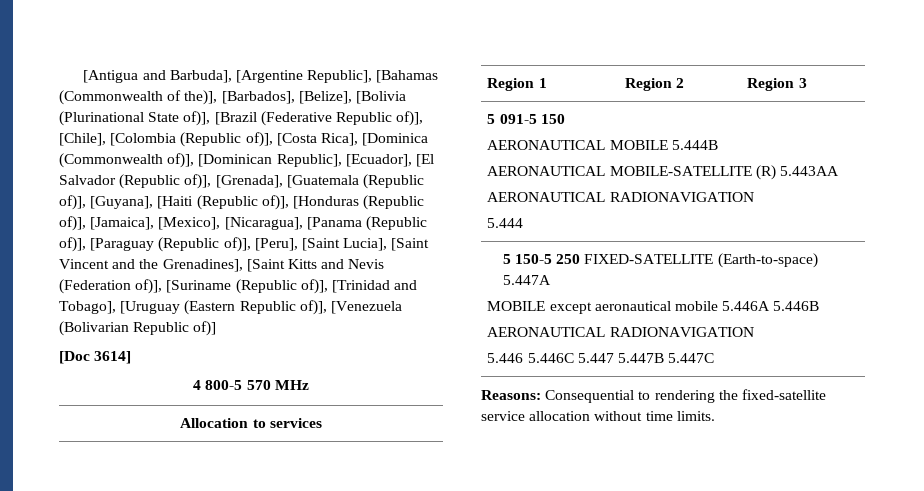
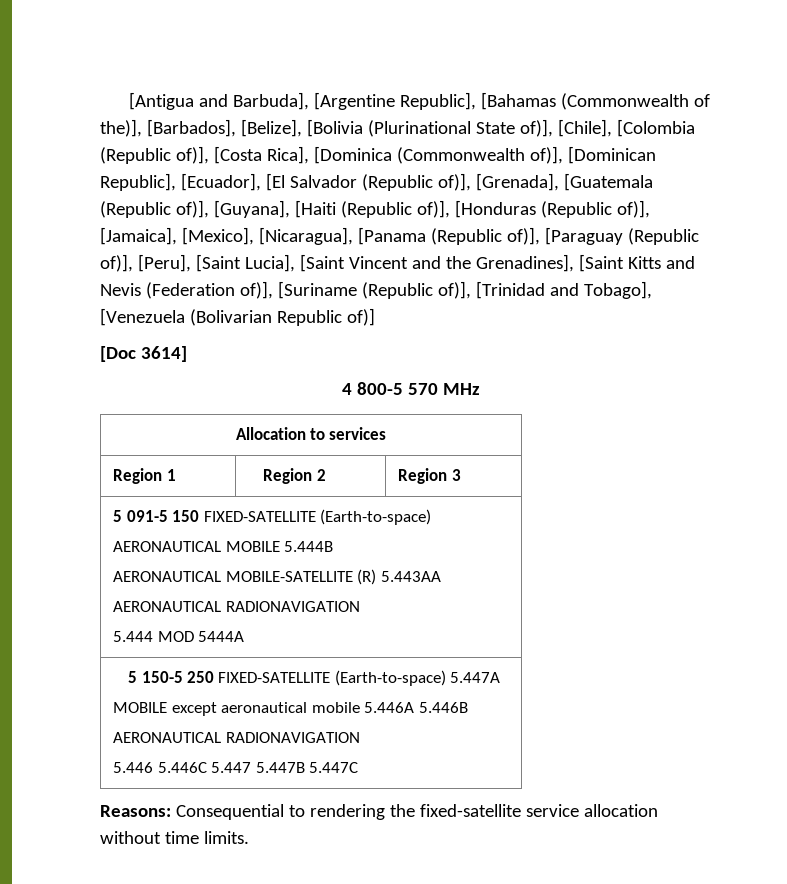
[214,111,424,126] [Brazil (Federative Republic of)], -> (553, 128) none
[120,300,327,315] [Uruguay (Eastern Republic of)], -> (652, 290) none
(565, 119) none -> [203,509,432,525] FIXED-SATELLITE (Earth-to-space)
(524, 223) none -> [157,631,245,642] MOD 5444A

